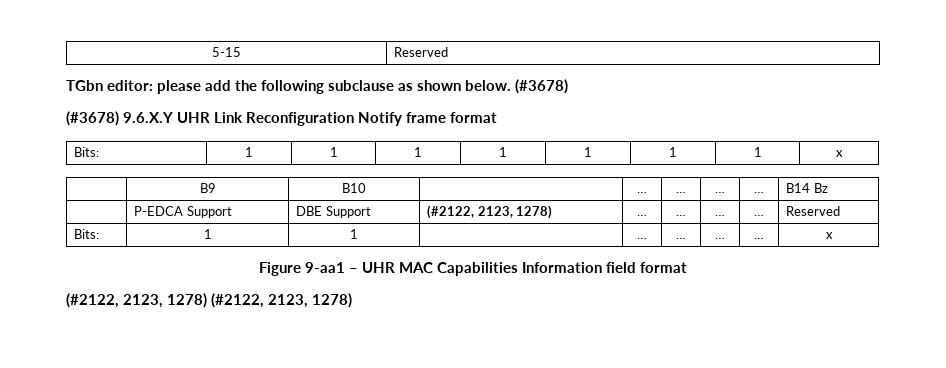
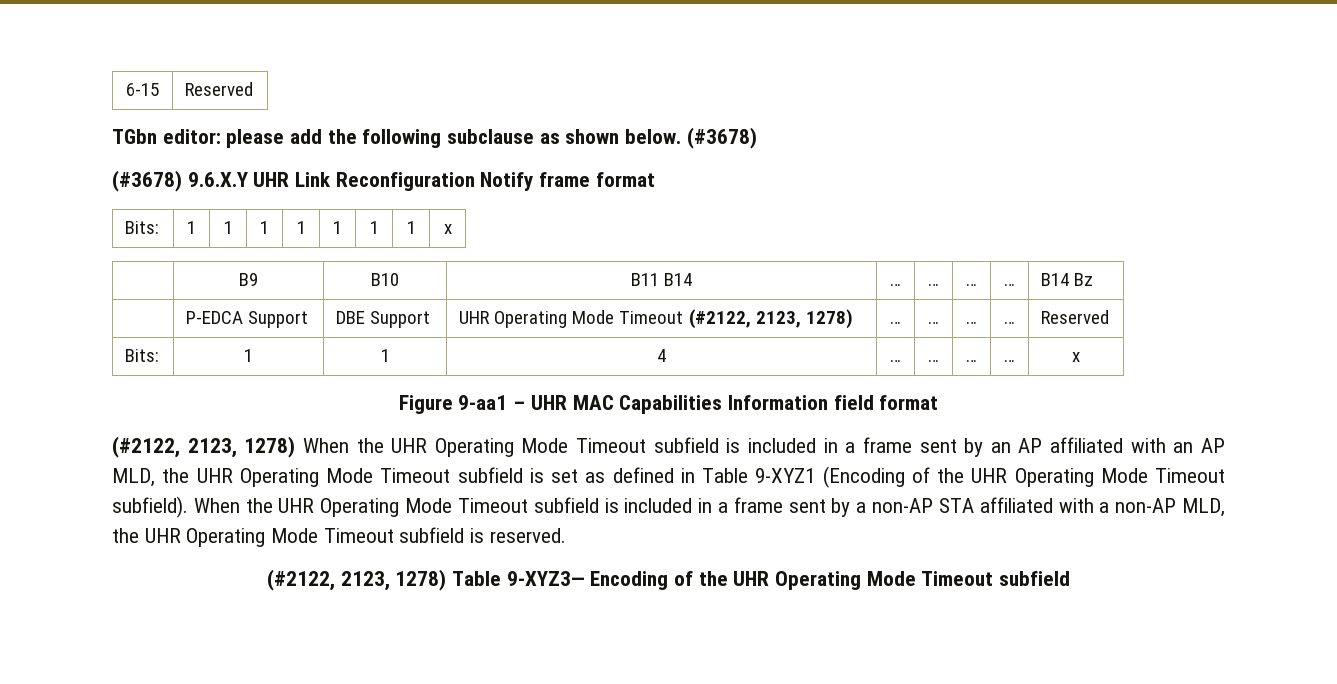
[212,47,241,57] 5-15 -> [126,83,159,96] 6-15
(366, 188) none -> [630,273,693,286] B11 B14
(371, 212) none -> [459,310,684,328] UHR Operating Mode Timeout
(358, 234) none -> [657,349,666,362] 4
[211,293,352,308] (#2122, 2123, 1278) -> [302,437,1225,457] [112,466,1225,488] [112,496,1226,518] [112,527,566,547] [266,569,1071,591] When the UHR Operating Mode Timeout subfield is included in a frame sent by an AP affiliated with an AP MLD, the UHR Operating Mode Timeout subfield is set as defined in Table 9-XYZ1 (Encoding of the UHR Operating Mode Timeout subfield). When the UHR Operating Mode Timeout subfield is included in a frame sent by a non-AP STA affiliated with a non-AP MLD, the UHR Operating Mode Timeout subfield is reserved. // (#2122, 2123, 1278) Table 9-XYZ3— Encoding of the UHR Operating Mode Timeout subfield

